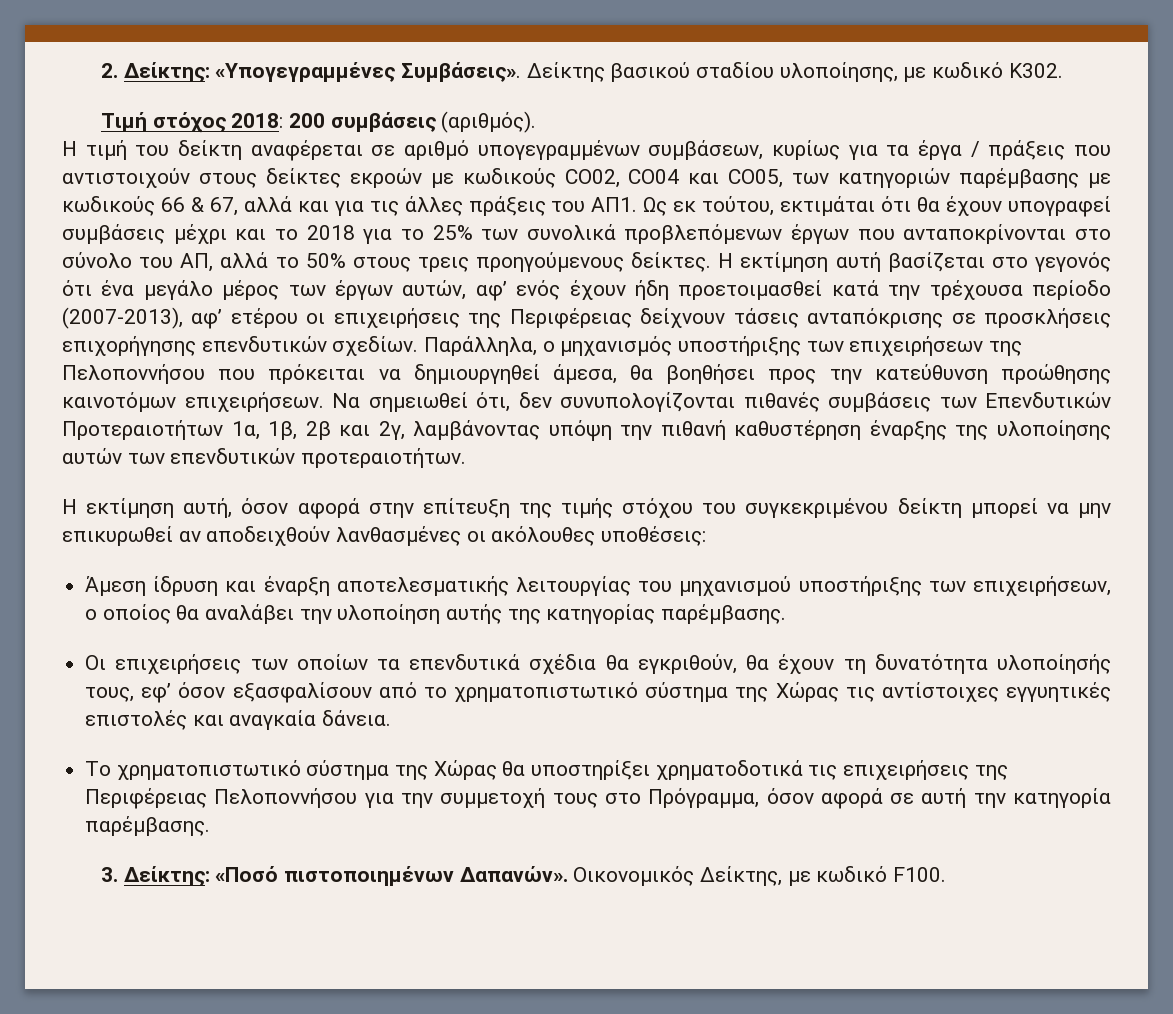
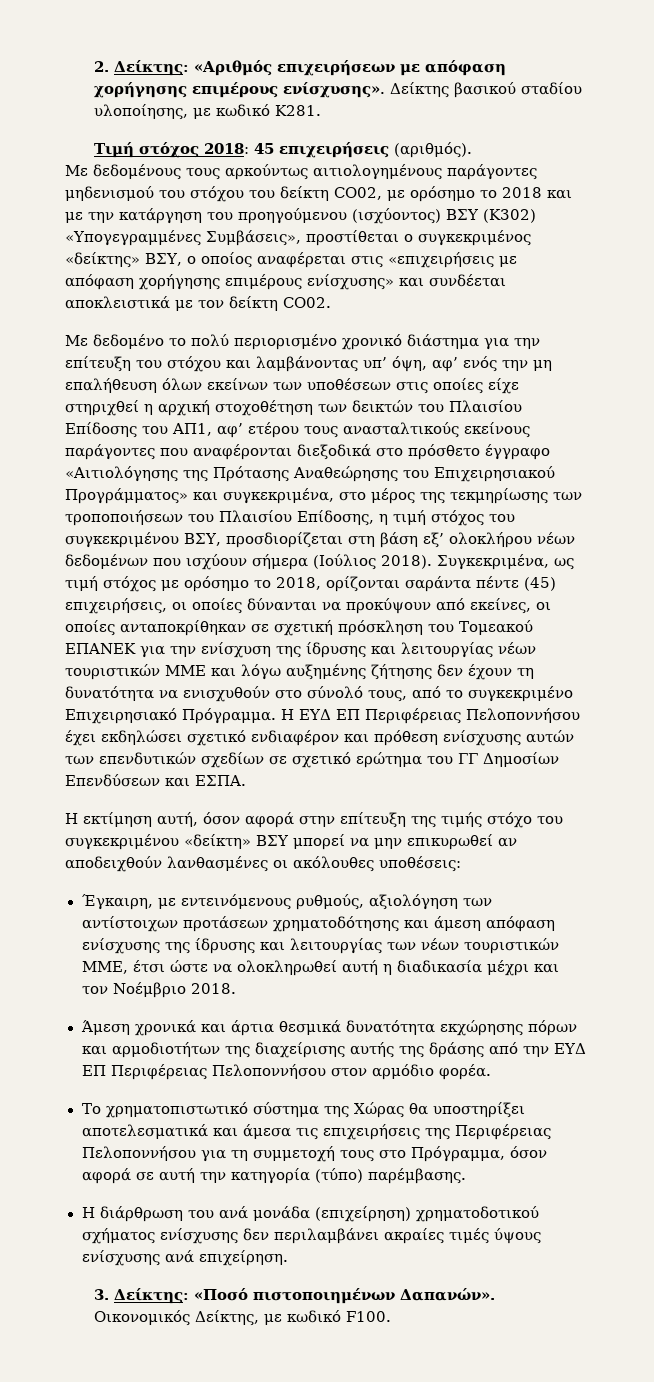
[215,62,522,82] «Υπογεγραμμένες Συμβάσεις». -> [193,60,506,76] [93,82,385,98] «Αριθμός επιχειρήσεων με απόφαση χορήγησης επιμέρους ενίσχυσης».
[1008,63,1063,78] Κ302. -> [274,105,321,116] Κ281.
[289,112,436,132] 200 συμβάσεις -> [253,142,389,158] 45 επιχειρήσεις
[62,140,1111,161] [62,168,1111,188] [62,196,1111,217] [62,224,1111,244] [62,252,1111,272] [62,280,1111,301] [62,307,1111,329] [62,336,1023,356] [62,364,1111,384] [62,392,1111,412] [62,420,1111,441] [62,448,467,468] Η τιμή του δείκτη αναφέρεται σε αριθμό υπογεγραμμένων συμβάσεων, κυρίως για τα έργα / πράξεις που αντιστοιχούν στους δείκτες εκροών με κωδικούς CO02, CO04 και CO05, των κατηγοριών παρέμβασης με κωδικούς 66 & 67, αλλά και για τις άλλες πράξεις του ΑΠ1. Ως εκ τούτου, εκτιμάται ότι θα έχουν υπογραφεί συμβάσεις μέχρι και το 2018 για το 25% των συνολικά προβλεπόμενων έργων που ανταποκρίνονται στο σύνολο του ΑΠ, αλλά το 50% στους τρεις προηγούμενους δείκτες. Η εκτίμηση αυτή βασίζεται στο γεγονός ότι ένα μεγάλο μέρος των έργων αυτών, αφ’ ενός έχουν ήδη προετοιμασθεί κατά την τρέχουσα περίοδο (2007-2013), αφ’ ετέρου οι επιχειρήσεις της Περιφέρειας δείχνουν τάσεις ανταπόκρισης σε προσκλήσεις επιχορήγησης επενδυτικών σχεδίων. Παράλληλα, ο μηχανισμός υποστήριξης των επιχειρήσεων της Πελοποννήσου που πρόκειται να δημιουργηθεί άμεσα, θα βοηθήσει προς την κατεύθυνση προώθησης καινοτόμων επιχειρήσεων. Να σημειωθεί ότι, δεν συνυπολογίζονται πιθανές συμβάσεις των Επενδυτικών Προτεραιοτήτων 1α, 1β, 2β και 2γ, λαμβάνοντας υπόψη την πιθανή καθυστέρηση έναρξης της υλοποίησης αυτών των επενδυτικών προτεραιοτήτων. -> [65,164,537,180] [65,186,572,202] [65,208,536,224] [65,230,531,246] [65,252,517,268] [65,274,506,290] [65,296,331,311] [65,334,540,350] [65,356,552,372] [65,378,519,394] [65,400,522,416] [65,422,530,438] [65,444,550,460] [65,466,555,482] [65,488,582,504] [65,510,515,526] [65,532,575,548] [65,554,574,570] [65,576,556,592] [65,598,551,614] [65,620,533,636] [65,642,536,658] [65,664,534,680] [65,686,573,702] [65,708,580,724] [65,730,574,746] [65,752,559,768] [65,774,246,787] Με δεδομένους τους αρκούντως αιτιολογημένους παράγοντες μηδενισμού του στόχου του δείκτη CO02, με ορόσημο το 2018 και με την κατάργηση του προηγούμενου (ισχύοντος) ΒΣΥ (Κ302) «Υπογεγραμμένες Συμβάσεις», προστίθεται ο συγκεκριμένος «δείκτης» ΒΣΥ, ο οποίος αναφέρεται στις «επιχειρήσεις με απόφαση χορήγησης επιμέρους ενίσχυσης» και συνδέεται αποκλειστικά με τον δείκτη CO02. // Με δεδομένο το πολύ περιορισμένο χρονικό διάστημα για την επίτευξη του στόχου και λαμβάνοντας υπ’ όψη, αφ’ ενός την μη επαλήθευση όλων εκείνων των υποθέσεων στις οποίες είχε στηριχθεί η αρχική στοχοθέτηση των δεικτών του Πλαισίου Επίδοσης του ΑΠ1, αφ’ ετέρου τους ανασταλτικούς εκείνους παράγοντες που αναφέρονται διεξοδικά στο πρόσθετο έγγραφο «Αιτιολόγησης της Πρότασης Αναθεώρησης του Επιχειρησιακού Προγράμματος» και συγκεκριμένα, στο μέρος της τεκμηρίωσης των τροποποιήσεων του Πλαισίου Επίδοσης, η τιμή στόχος του συγκεκριμένου ΒΣΥ, προσδιορίζεται στη βάση εξ’ ολοκλήρου νέων δεδομένων που ισχύουν σήμερα (Ιούλιος 2018). Συγκεκριμένα, ως τιμή στόχος με ορόσημο το 2018, ορίζονται σαράντα πέντε (45) επιχειρήσεις, οι οποίες δύνανται να προκύψουν από εκείνες, οι οποίες ανταποκρίθηκαν σε σχετική πρόσκληση του Τομεακού ΕΠΑΝΕΚ για την ενίσχυση της ίδρυσης και λειτουργίας νέων τουριστικών ΜΜΕ και λόγω αυξημένης ζήτησης δεν έχουν τη δυνατότητα να ενισχυθούν στο σύνολό τους, από το συγκεκριμένο Επιχειρησιακό Πρόγραμμα. Η ΕΥΔ ΕΠ Περιφέρειας Πελοποννήσου έχει εκδηλώσει σχετικό ενδιαφέρον και πρόθεση ενίσχυσης αυτών των επενδυτικών σχεδίων σε σχετικό ερώτημα του ΓΓ Δημοσίων Επενδύσεων και ΕΣΠΑ.
[622,498,962,518] στόχου του συγκεκριμένου δείκτη -> [487,812,563,828] [65,834,289,850] στόχο του συγκεκριμένου «δείκτη» ΒΣΥ
[85,576,1112,596] [85,604,787,624] [85,654,1112,674] [85,682,1111,703] [85,710,392,730] Άμεση ίδρυση και έναρξη αποτελεσματικής λειτουργίας του μηχανισμού υποστήριξης των επιχειρήσεων, ο οποίος θα αναλάβει την υλοποίηση αυτής της κατηγορίας παρέμβασης. // Οι επιχειρήσεις των οποίων τα επενδυτικά σχέδια θα εγκριθούν, θα έχουν τη δυνατότητα υλοποίησής τους, εφ’ όσον εξασφαλίσουν από το χρηματοπιστωτικό σύστημα της Χώρας τις αντίστοιχες εγγυητικές επιστολές και αναγκαία δάνεια. -> [81,894,492,910] [81,916,555,932] [81,938,559,954] [81,960,559,976] [81,982,236,998] [80,1020,577,1036] [81,1042,586,1058] [81,1064,491,1080] Έγκαιρη, με εντεινόμενους ρυθμούς, αξιολόγηση των αντίστοιχων προτάσεων χρηματοδότησης και άμεση απόφαση ενίσχυσης της ίδρυσης και λειτουργίας των νέων τουριστικών ΜΜΕ, έτσι ώστε να ολοκληρωθεί αυτή η διαδικασία μέχρι και τον Νοέμβριο 2018. // Άμεση χρονικά και άρτια θεσμικά δυνατότητα εκχώρησης πόρων και αρμοδιοτήτων της διαχείρισης αυτής της δράσης από την ΕΥΔ ΕΠ Περιφέρειας Πελοποννήσου στον αρμόδιο φορέα.
[655,760,803,780] χρηματοδοτικά -> [81,1124,291,1139] αποτελεσματικά και άμεσα
[401,793,433,808] την -> [230,1150,248,1161] τη
[85,816,211,836] παρέμβασης. -> [314,1168,466,1184] [81,1206,539,1222] [81,1228,541,1244] [81,1250,288,1266] (τύπο) παρέμβασης. // Η διάρθρωση του ανά μονάδα (επιχείρηση) χρηματοδοτικού σχήματος ενίσχυσης δεν περιλαμβάνει ακραίες τιμές ύψους ενίσχυσης ανά επιχείρηση.

